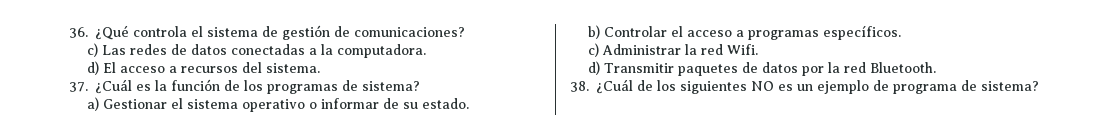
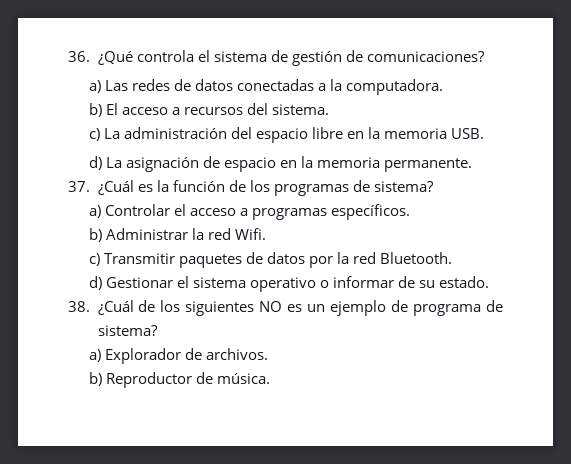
[87,43,99,57] c) -> [88,80,101,93] a)
[87,61,100,75] d) -> [88,103,102,117] b)
(321, 68) none -> [88,127,485,143] [88,156,473,172] // c) La administración del espacio libre en la memoria USB. // d) La asignación de espacio en la memoria permanente.
(100, 104) none -> [104,204,410,220] [88,228,266,242] [88,252,453,268] [88,276,102,290] Controlar el acceso a programas específicos. // b) Administrar la red Wifi. // c) Transmitir paquetes de datos por la red Bluetooth. // d)
[588,25,902,40] [588,43,759,57] [588,61,937,76] // b) Controlar el acceso a programas específicos. // c) Administrar la red Wifi. // d) Transmitir paquetes de datos por la red Bluetooth. -> (490, 282) none
(1039, 86) none -> [88,348,268,364] [88,372,270,388] // a) Explorador de archivos. // b) Reproductor de música.

